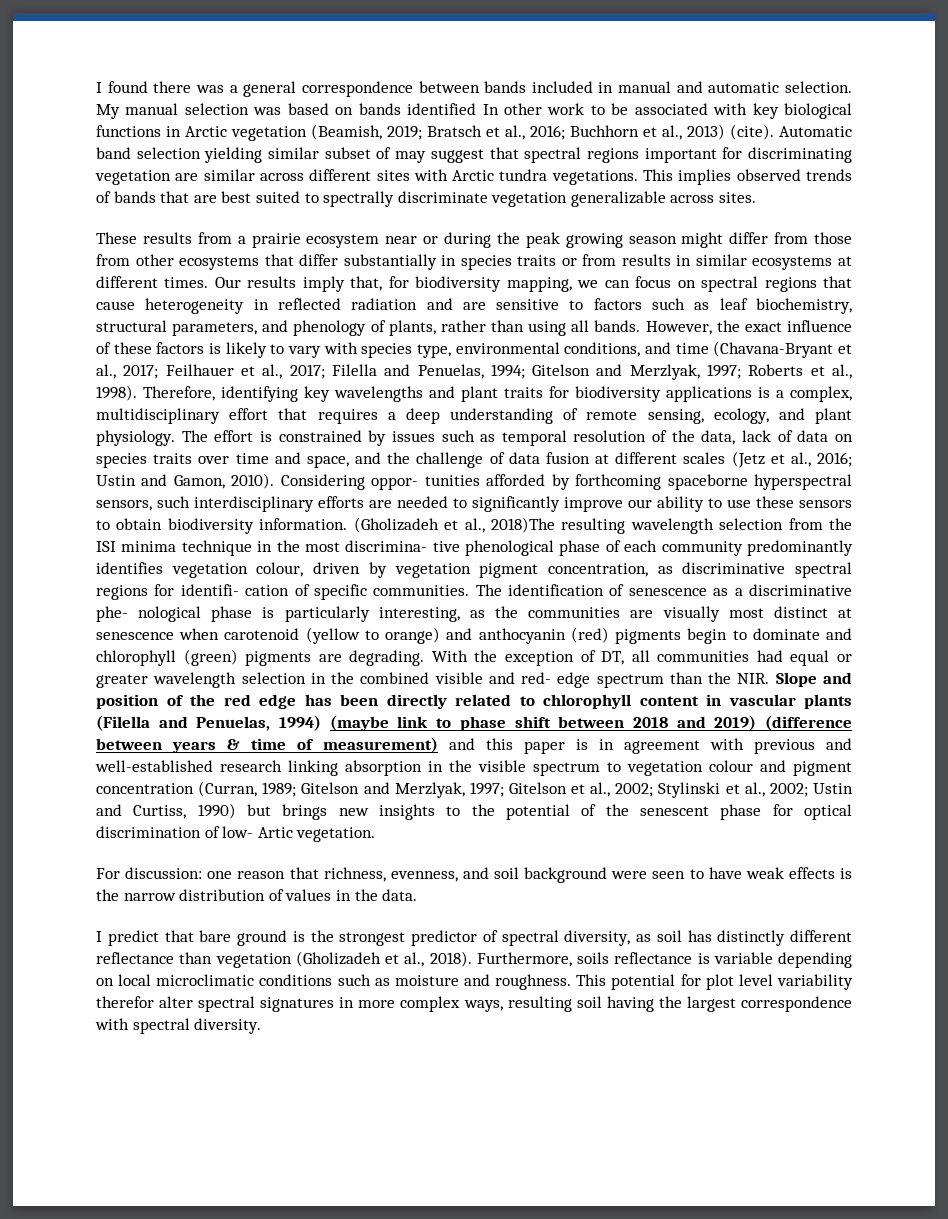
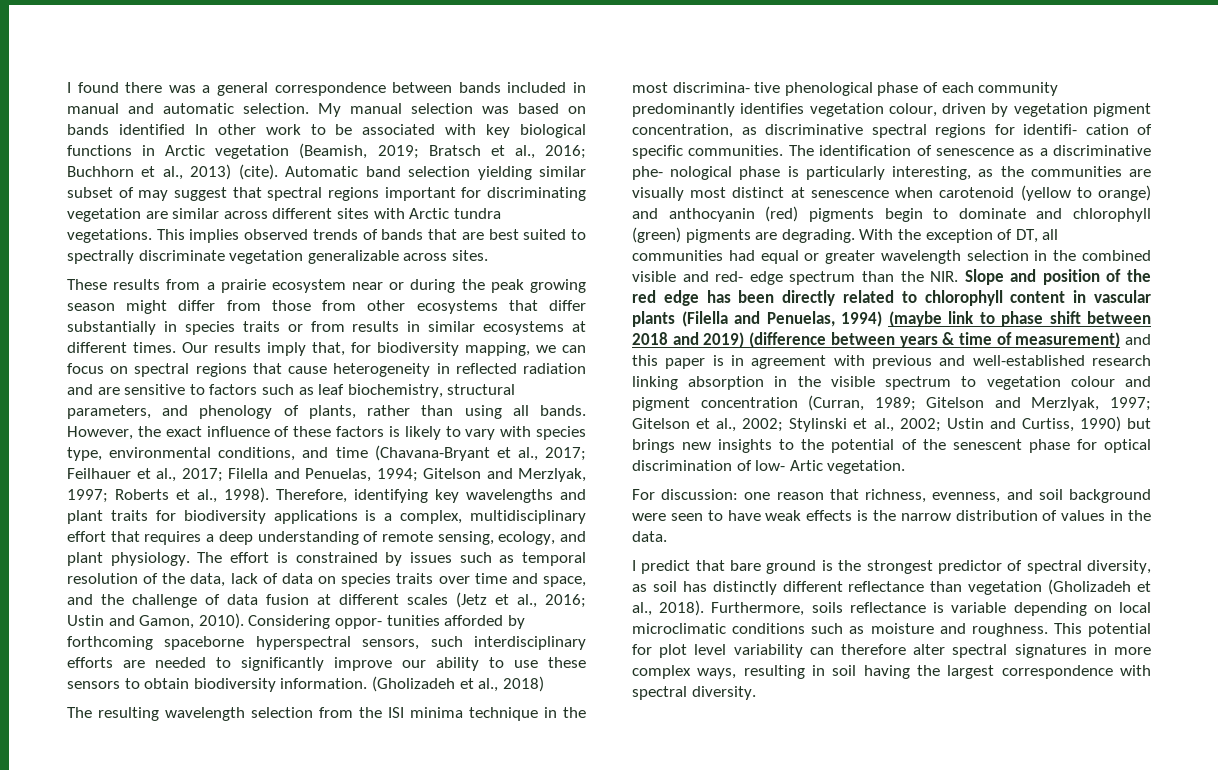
[490,517,555,533] 2018)The -> [502,676,544,692] [67,707,92,718] 2018) // The
[96,996,154,1008] therefor -> [809,644,906,655] can therefore
(572, 1004) none -> [812,665,825,676] in

